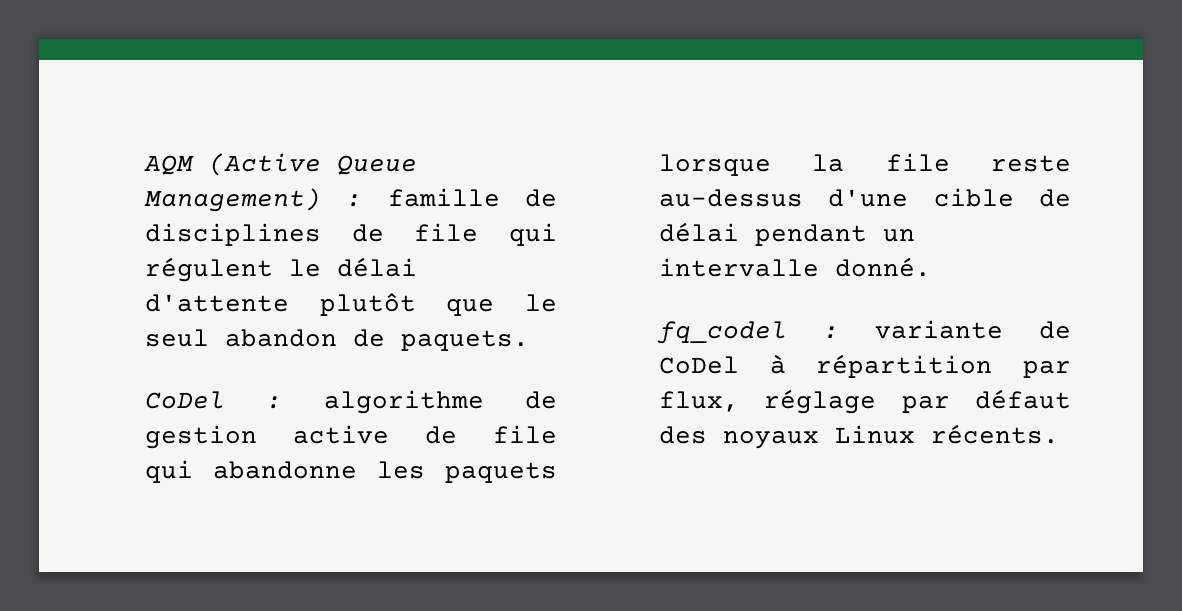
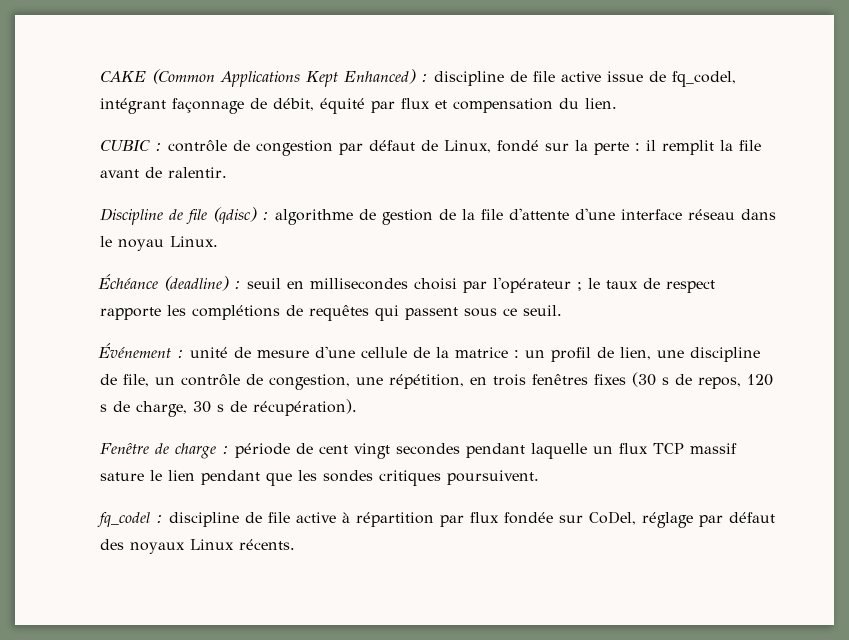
[143,153,417,176] [143,188,557,212] [144,223,557,246] [144,257,417,282] [144,293,557,316] [144,329,529,351] [144,390,557,414] [144,425,557,449] [144,460,557,483] [658,153,1071,176] [658,188,1071,207] [658,222,915,246] [658,257,931,277] [656,320,1071,344] [658,354,1071,378] [658,391,739,412] AQM (Active Queue Management) : famille de disciplines de file qui régulent le délai d'attente plutôt que le seul abandon de paquets. // CoDel : algorithme de gestion active de file qui abandonne les paquets lorsque la file reste au-dessus d'une cible de délai pendant un intervalle donné. // fq_codel : variante de CoDel à répartition par flux, -> [99,69,736,87] [99,98,617,114] [99,140,761,156] [99,167,227,178] [99,207,776,225] [99,236,218,251] [97,274,715,293] [99,305,562,321] [97,343,760,362] [99,372,773,390] [99,399,357,417] [99,443,737,459] [99,470,539,486] [96,511,636,527] CAKE (Common Applications Kept Enhanced) : discipline de file active issue de fq_codel, intégrant façonnage de débit, équité par flux et compensation du lien. // CUBIC : contrôle de congestion par défaut de Linux, fondé sur la perte : il remplit la file avant de ralentir. // Discipline de file (qdisc) : algorithme de gestion de la file d'attente d'une interface réseau dans le noyau Linux. // Échéance (deadline) : seuil en millisecondes choisi par l'opérateur ; le taux de respect rapporte les complétions de requêtes qui passent sous ce seuil. // Événement : unité de mesure d'une cellule de la matrice : un profil de lien, une discipline de file, un contrôle de congestion, une répétition, en trois fenêtres fixes (30 s de repos, 120 s de charge, 30 s de récupération). // Fenêtre de charge : période de cent vingt secondes pendant laquelle un flux TCP massif sature le lien pendant que les sondes critiques poursuivent. // fq_codel : discipline de file active à répartition par flux fondée sur CoDel,

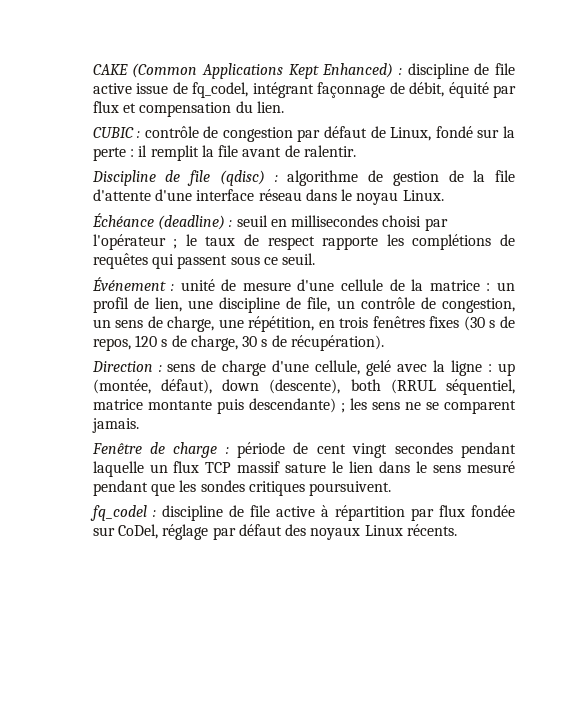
(350, 382) none -> [92,316,215,332] un sens de charge,
(357, 407) none -> [91,360,515,376] [92,379,515,395] [92,398,517,414] [91,418,139,433] // Direction : sens de charge d'une cellule, gelé avec la ligne : up (montée, défaut), down (descente), both (RRUL séquentiel, matrice montante puis descendante) ; les sens ne se comparent jamais.
(195, 475) none -> [379,461,516,473] dans le sens mesuré

